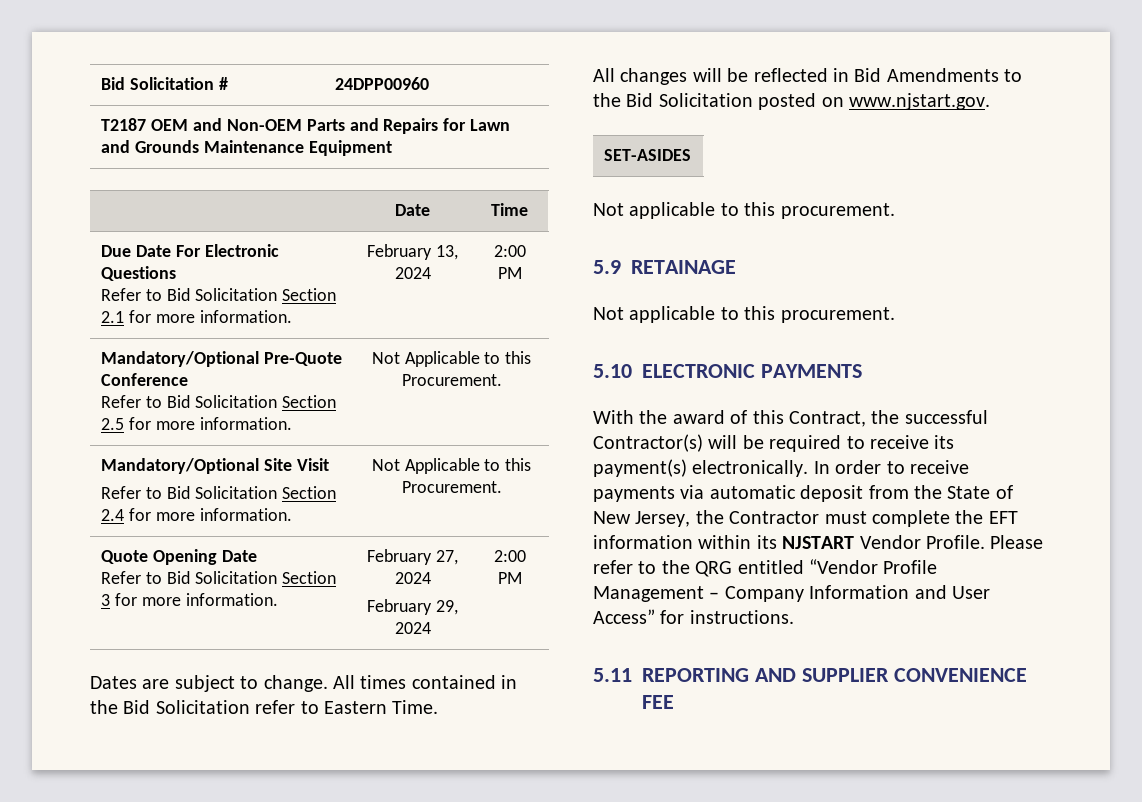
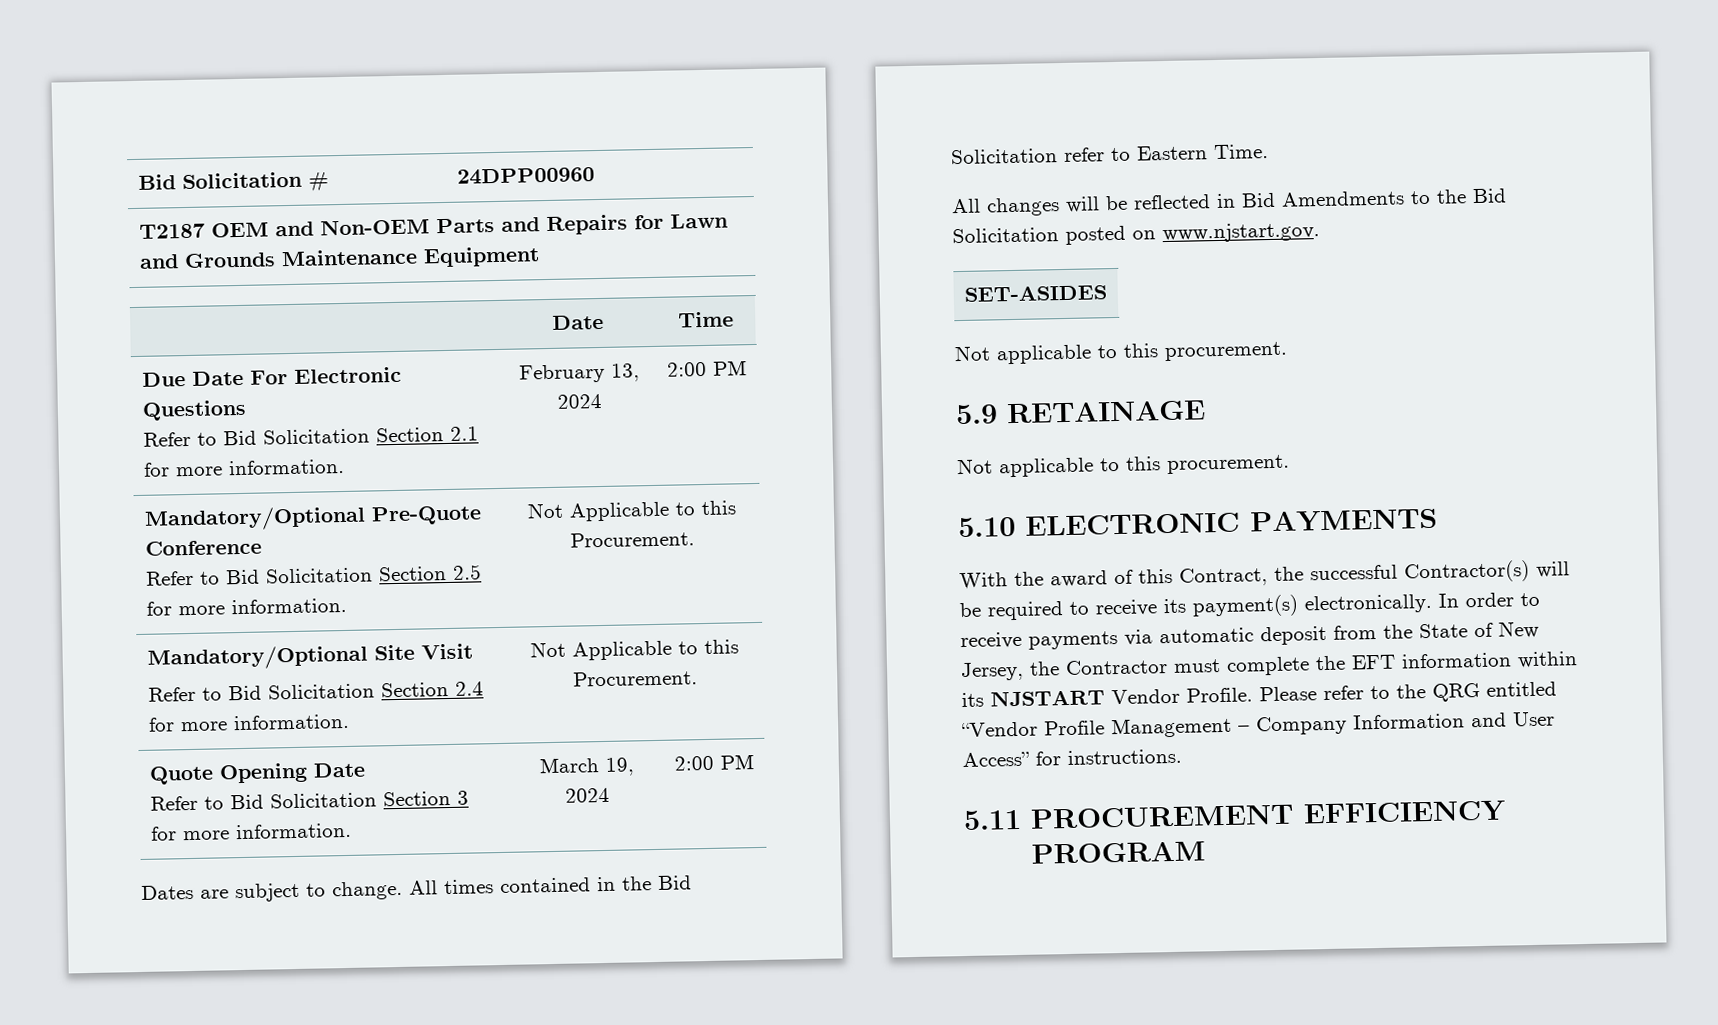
[367,549,458,565] [394,572,431,584] [367,599,458,615] February 27, 2024 // February 29, -> [538,757,635,776] March 19,
[642,668,1027,682] [642,695,674,709] REPORTING AND SUPPLIER CONVENIENCE FEE -> [1030,800,1507,829] [1031,841,1207,864] PROCUREMENT EFFICIENCY PROGRAM

